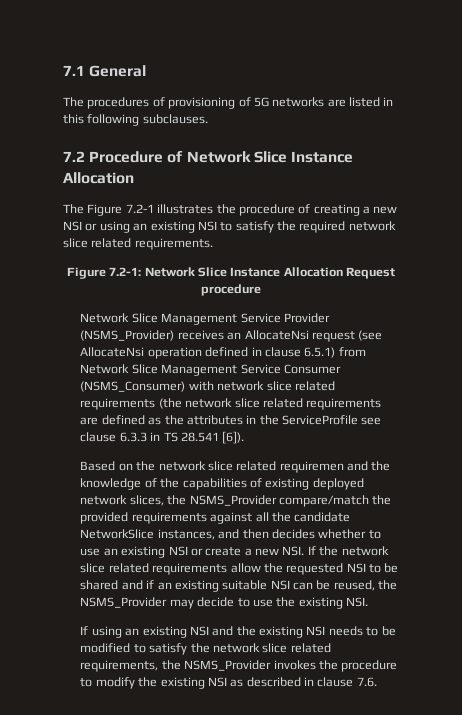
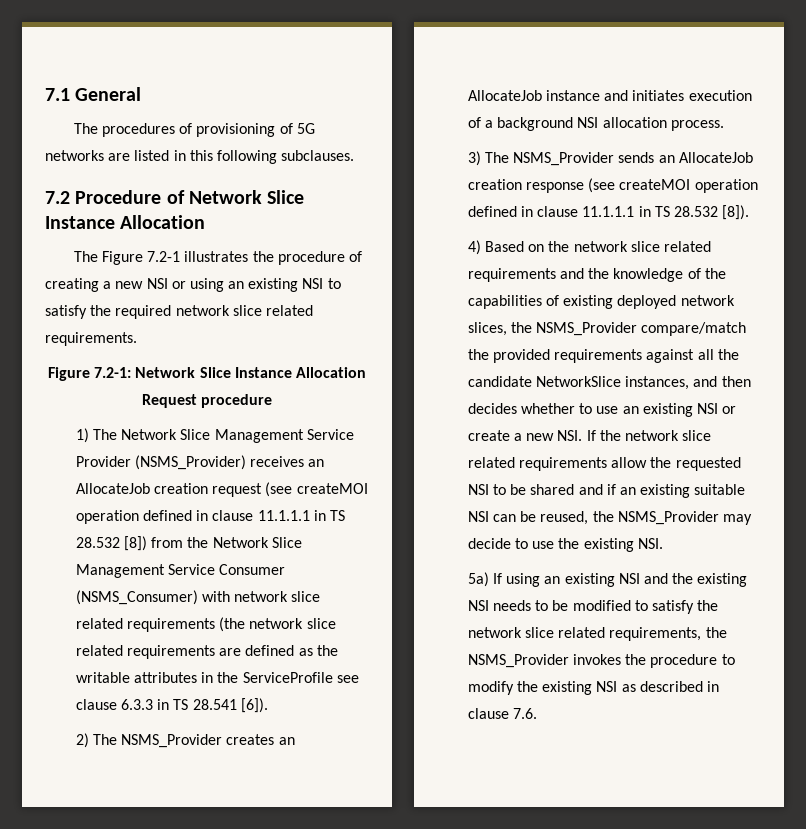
(261, 290) none -> [75,428,118,443] 1) The
[244,330,309,340] AllocateNsi -> [75,483,209,494] AllocateJob creation
[80,347,366,359] AllocateNsi operation defined in clause 6.5.1) from -> [296,483,368,494] [75,510,345,524] [75,536,209,551] createMOI operation defined in clause 11.1.1.1 in TS 28.532 [8]) from the
(184, 420) none -> [75,672,130,683] writable
(245, 437) none -> [75,733,295,748] [467,90,752,101] [467,117,724,131] [467,151,753,166] [467,178,758,193] [467,205,750,220] [467,240,481,255] 2) The NSMS_Provider creates an AllocateJob instance and initiates execution of a background NSI allocation process. // 3) The NSMS_Provider sends an AllocateJob creation response (see createMOI operation defined in clause 11.1.1.1 in TS 28.532 [8]). // 4)
[279,461,344,473] requiremen -> [467,268,556,282] requirements
(368, 602) none -> [467,572,489,587] 5a)

